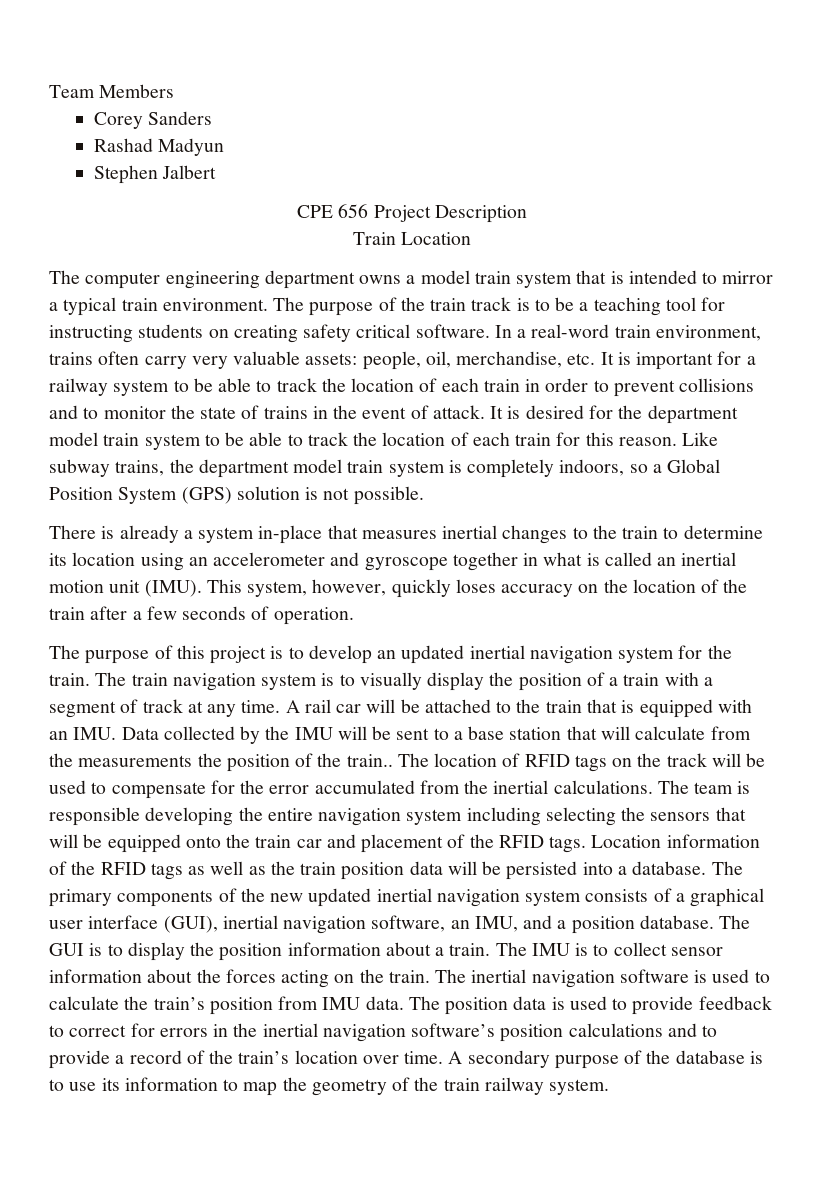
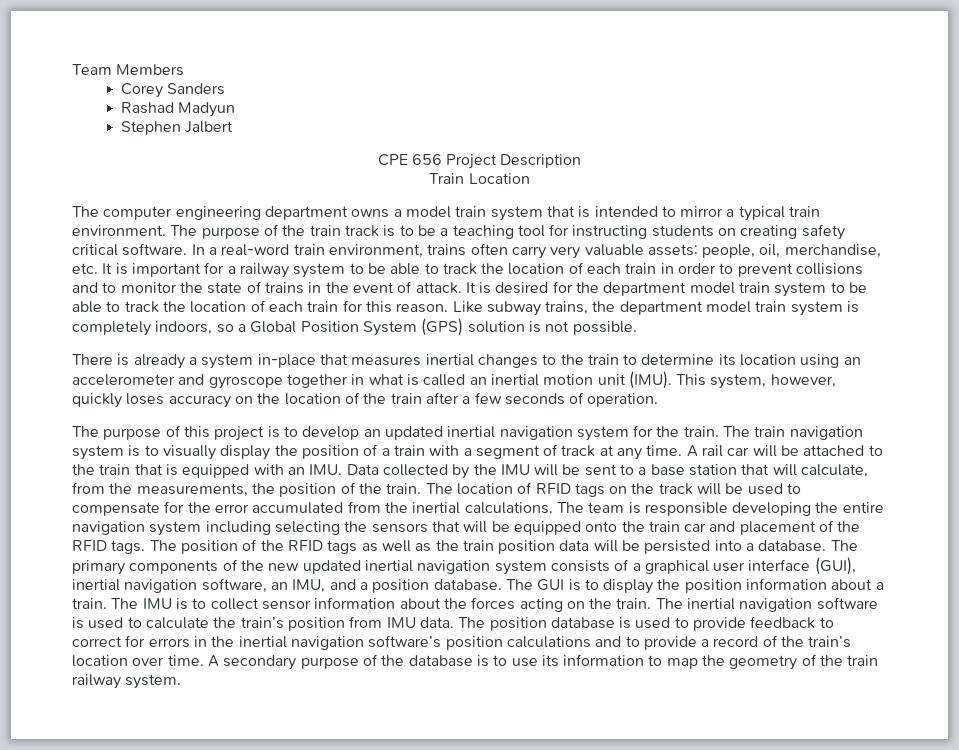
[635,726,751,740] [49,753,193,767] calculate from the measurements -> [801,464,869,478] [72,482,248,497] calculate, from the measurements,
[346,754,393,767] train.. -> [386,483,422,494] train.
[591,834,760,848] Location information -> [149,540,238,554] The position
[513,996,547,1010] data -> [550,617,615,629] database

